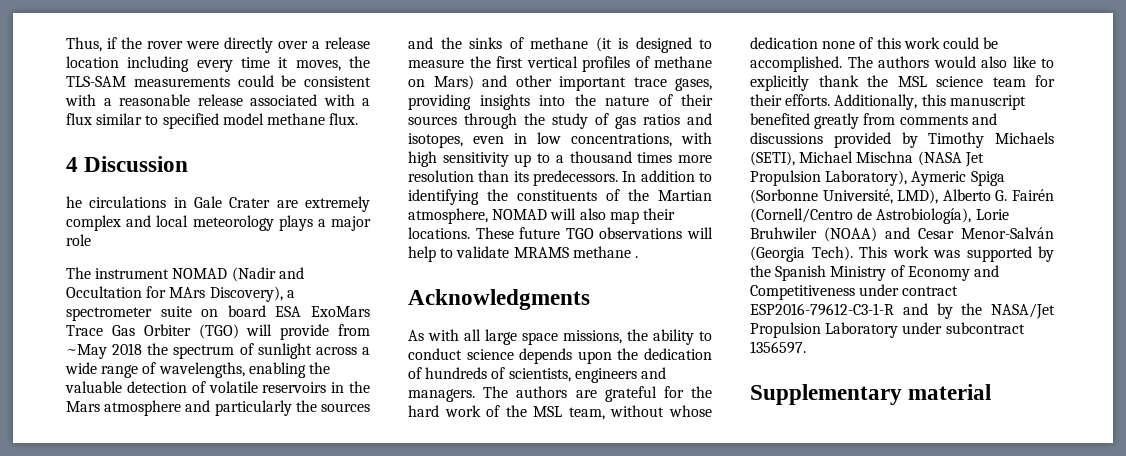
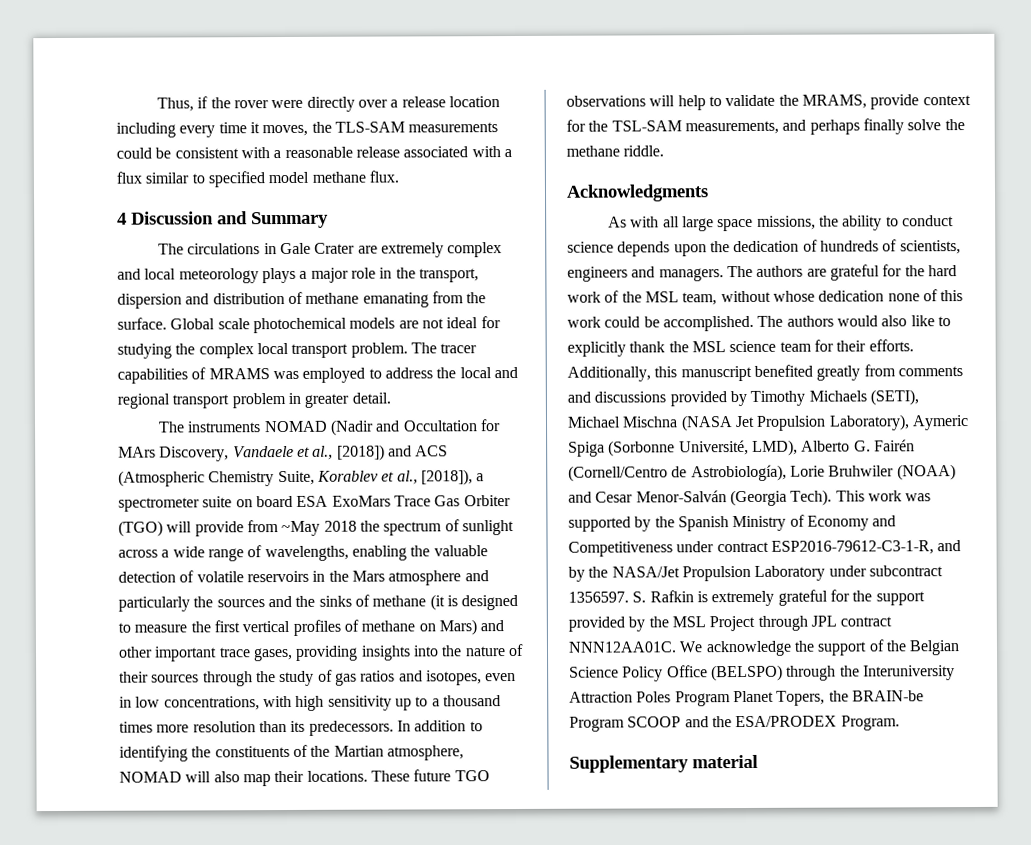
[66,196,82,208] // he -> [217,211,329,229] [157,243,184,255] and Summary // The
[66,267,170,279] // The instrument -> [379,267,479,283] [117,291,487,309] [117,316,501,334] [117,342,478,359] [117,366,518,384] [117,392,391,409] [157,421,262,433] in the transport, dispersion and distribution of methane emanating from the surface. Global scale photochemical models are not ideal for studying the complex local transport problem. The tracer capabilities of MRAMS was employed to address the local and regional transport problem in greater detail. // The instruments
[209,286,283,302] Discovery), -> [159,444,449,462] [118,469,473,487] Discovery, Vandaele et al., [2018]) and ACS (Atmospheric Chemistry Suite, Korablev et al., [2018]),
[513,246,638,258] MRAMS methane . -> [778,94,971,110] [566,118,965,135] [566,145,665,157] the MRAMS, provide context for the TSL-SAM measurements, and perhaps finally solve the methane riddle.
[750,303,894,316] ESP2016-79612-C3-1-R -> [770,540,934,555] ESP2016-79612-C3-1-R,
(806, 347) none -> [632,589,925,607] [568,615,893,632] [568,639,961,657] [569,664,955,682] [569,690,924,707] [569,715,900,732] S. Rafkin is extremely grateful for the support provided by the MSL Project through JPL contract NNN12AA01C. We acknowledge the support of the Belgian Science Policy Office (BELSPO) through the Interuniversity Attraction Poles Program Planet Topers, the BRAIN-be Program SCOOP and the ESA/PRODEX Program.

